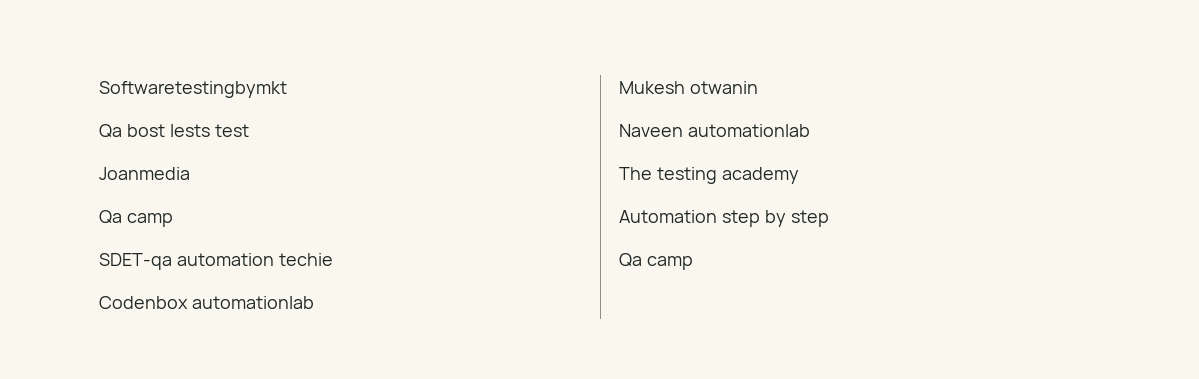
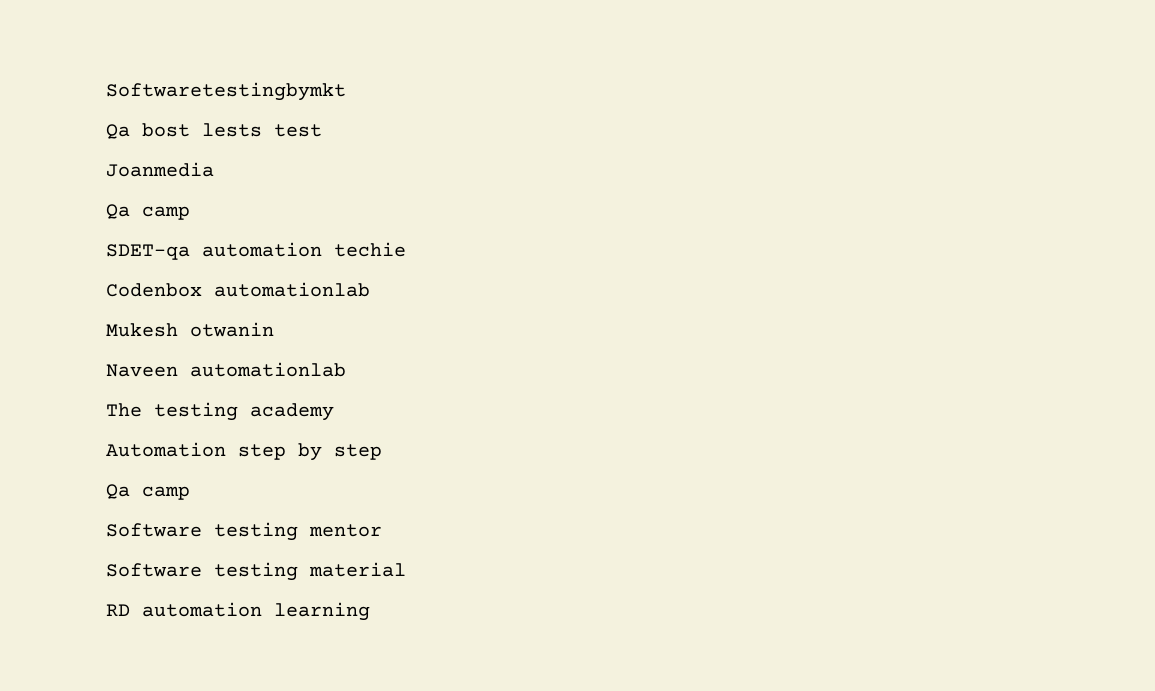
(693, 263) none -> [106,522,382,541] [106,562,406,581] [106,602,370,621] // Software testing mentor // Software testing material // RD automation learning

